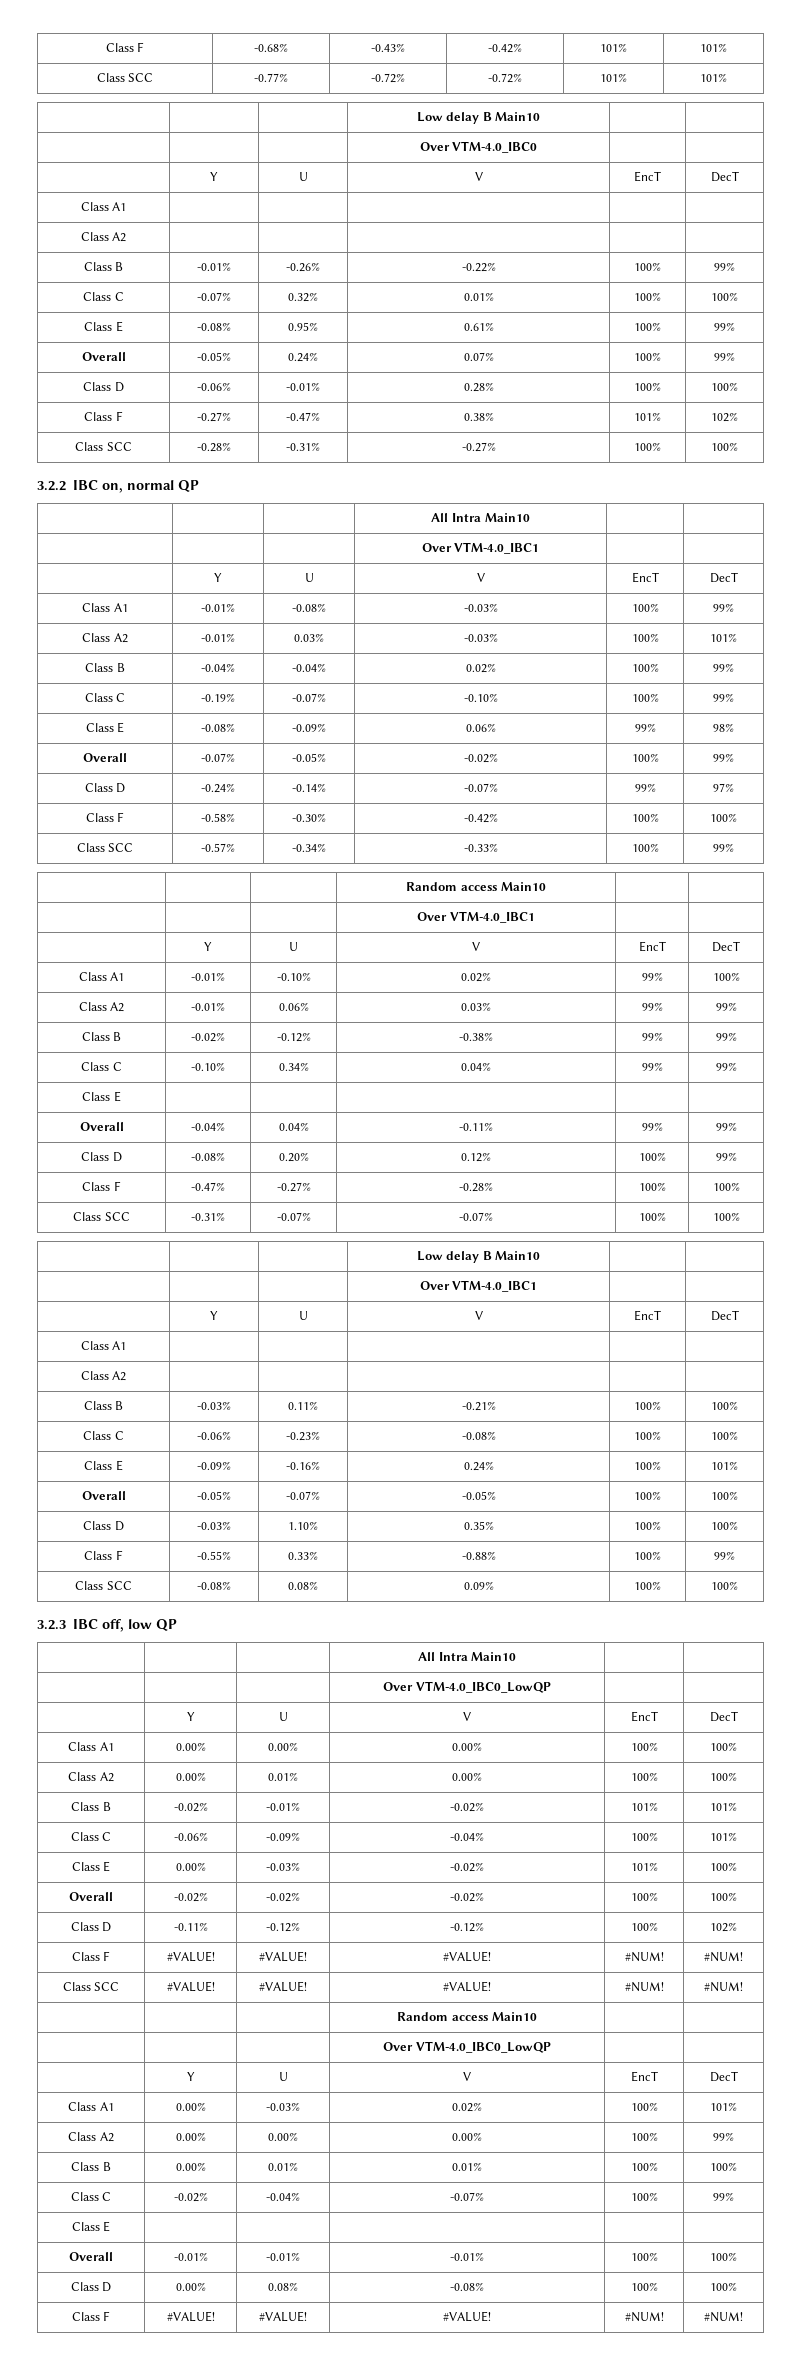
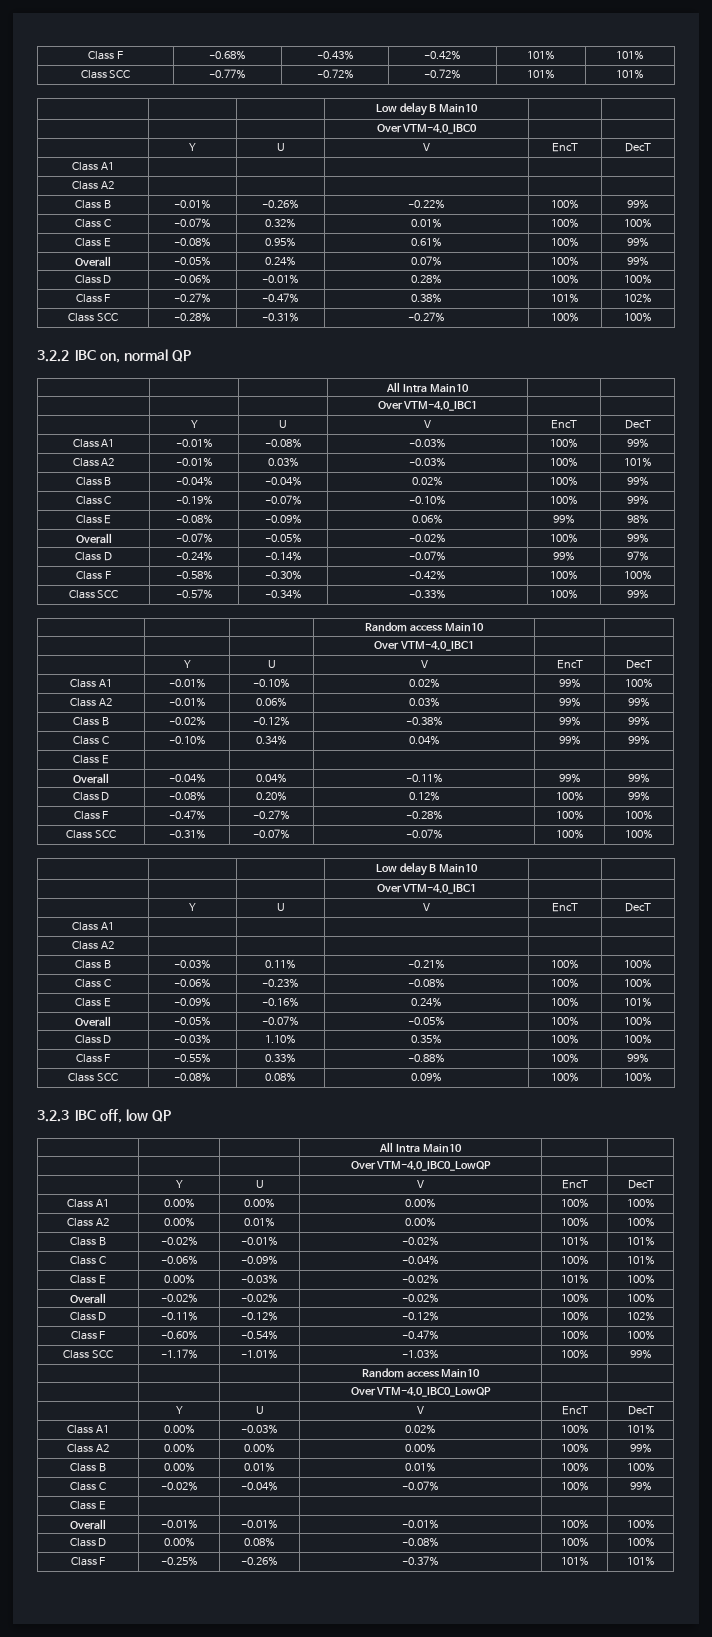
[166,1951,215,1962] [259,1951,307,1962] [443,1951,491,1962] [624,1952,664,1962] [704,1952,743,1962] [62,1982,120,1991] [166,1981,215,1992] [259,1981,307,1992] [443,1981,491,1992] [624,1982,664,1992] [704,1982,743,1992] #VALUE! | #VALUE! | #VALUE! | #NUM! | #NUM! // Class SCC | #VALUE! | #VALUE! | #VALUE! | #NUM! | #NUM! -> [160,1330,198,1340] [241,1330,278,1340] [402,1330,439,1340] [560,1330,589,1340] [626,1330,655,1340] [63,1350,113,1359] [160,1349,198,1359] [241,1349,278,1359] [402,1349,439,1359] [560,1349,589,1359] [629,1349,652,1359] -0.60% | -0.54% | -0.47% | 100% | 100% // Class SCC | -1.17% | -1.01% | -1.03% | 100% | 99%
[166,2311,215,2322] [259,2311,307,2322] [443,2311,491,2322] [624,2312,664,2322] [704,2312,743,2322] #VALUE! | #VALUE! | #VALUE! | #NUM! | #NUM! -> [160,1556,198,1566] [241,1556,278,1566] [402,1556,439,1566] [560,1556,589,1566] [626,1556,655,1566] -0.25% | -0.26% | -0.37% | 101% | 101%

